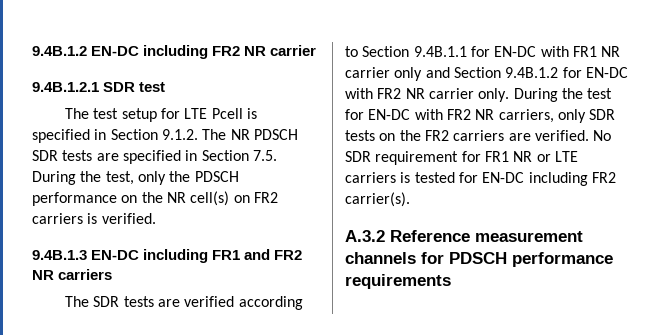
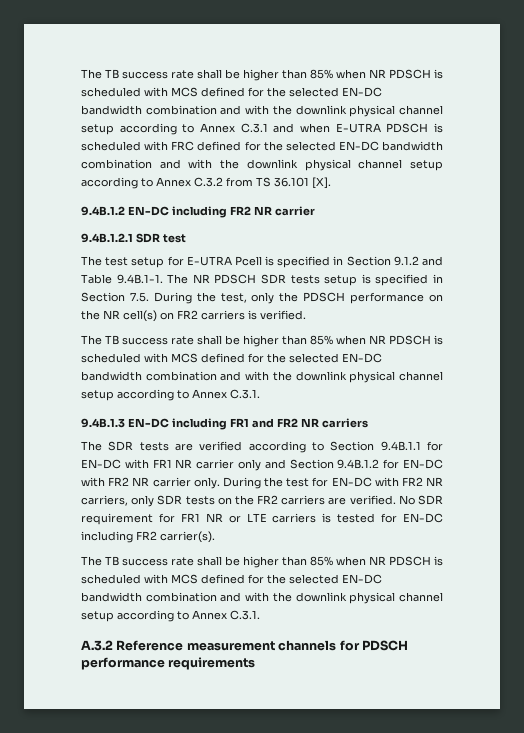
(32, 51) none -> [81,69,443,81] [81,87,382,97] [81,105,444,117] [81,123,443,135] [81,141,443,151] [81,159,443,171] [81,177,331,189] The TB success rate shall be higher than 85% when NR PDSCH is scheduled with MCS defined for the selected EN-DC bandwidth combination and with the downlink physical channel setup according to Annex C.3.1 and when E-UTRA PDSCH is scheduled with FRC defined for the selected EN-DC bandwidth combination and with the downlink physical channel setup according to Annex C.3.2 from TS 36.101 [X]. //
[184,108,208,119] LTE -> [186,256,232,266] E-UTRA
[161,129,198,140] 9.1.2. -> [393,256,444,266] [81,274,163,284] 9.1.2 and Table 9.4B.1-1.
[96,153,119,161] are -> [324,274,371,286] setup is
(156, 218) none -> [81,335,443,347] [81,353,382,363] [81,371,444,383] [81,389,260,401] // The TB success rate shall be higher than 85% when NR PDSCH is scheduled with MCS defined for the selected EN-DC bandwidth combination and with the downlink physical channel setup according to Annex C.3.1.
(410, 199) none -> [81,556,443,568] [81,574,382,584] [81,592,444,604] [81,610,260,622] // The TB success rate shall be higher than 85% when NR PDSCH is scheduled with MCS defined for the selected EN-DC bandwidth combination and with the downlink physical channel setup according to Annex C.3.1.

